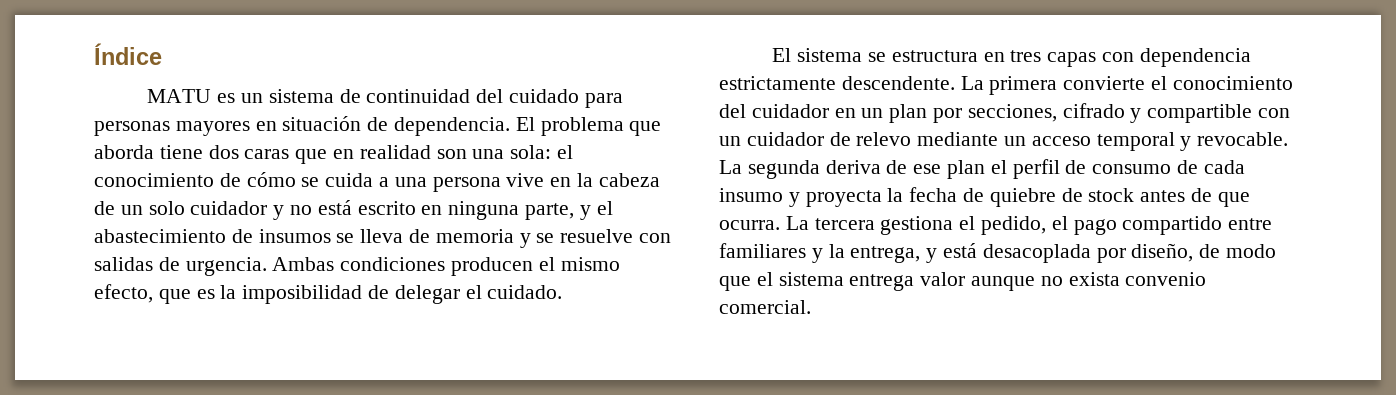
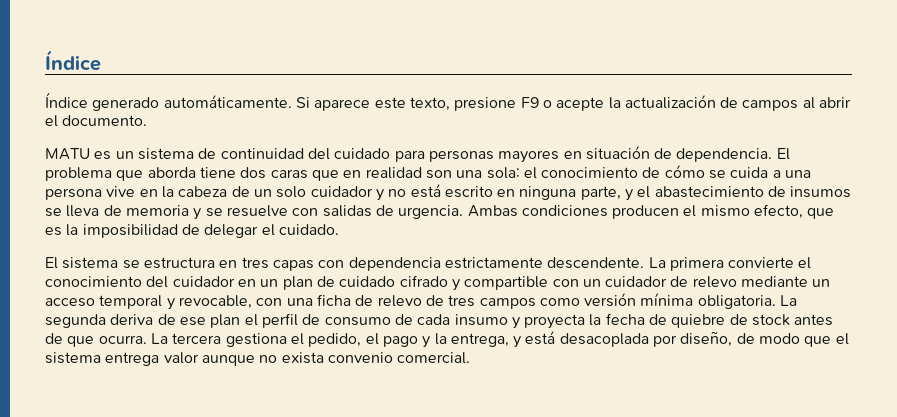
[94,43,162,65] Índice -> [45,50,101,71] [45,92,852,111] [45,115,148,127] Índice // Índice generado automáticamente. Si aparece este texto, presione F9 o acepte la actualización de campos al abrir el documento.
[933,104,1057,123] por secciones, -> [316,276,396,287] de cuidado
[1197,132,1289,146] revocable. -> [178,293,776,309] revocable, con una ficha de relevo de tres campos como versión mínima obligatoria.
[1122,216,1273,235] [719,243,806,258] compartido entre familiares -> (418, 341) none

